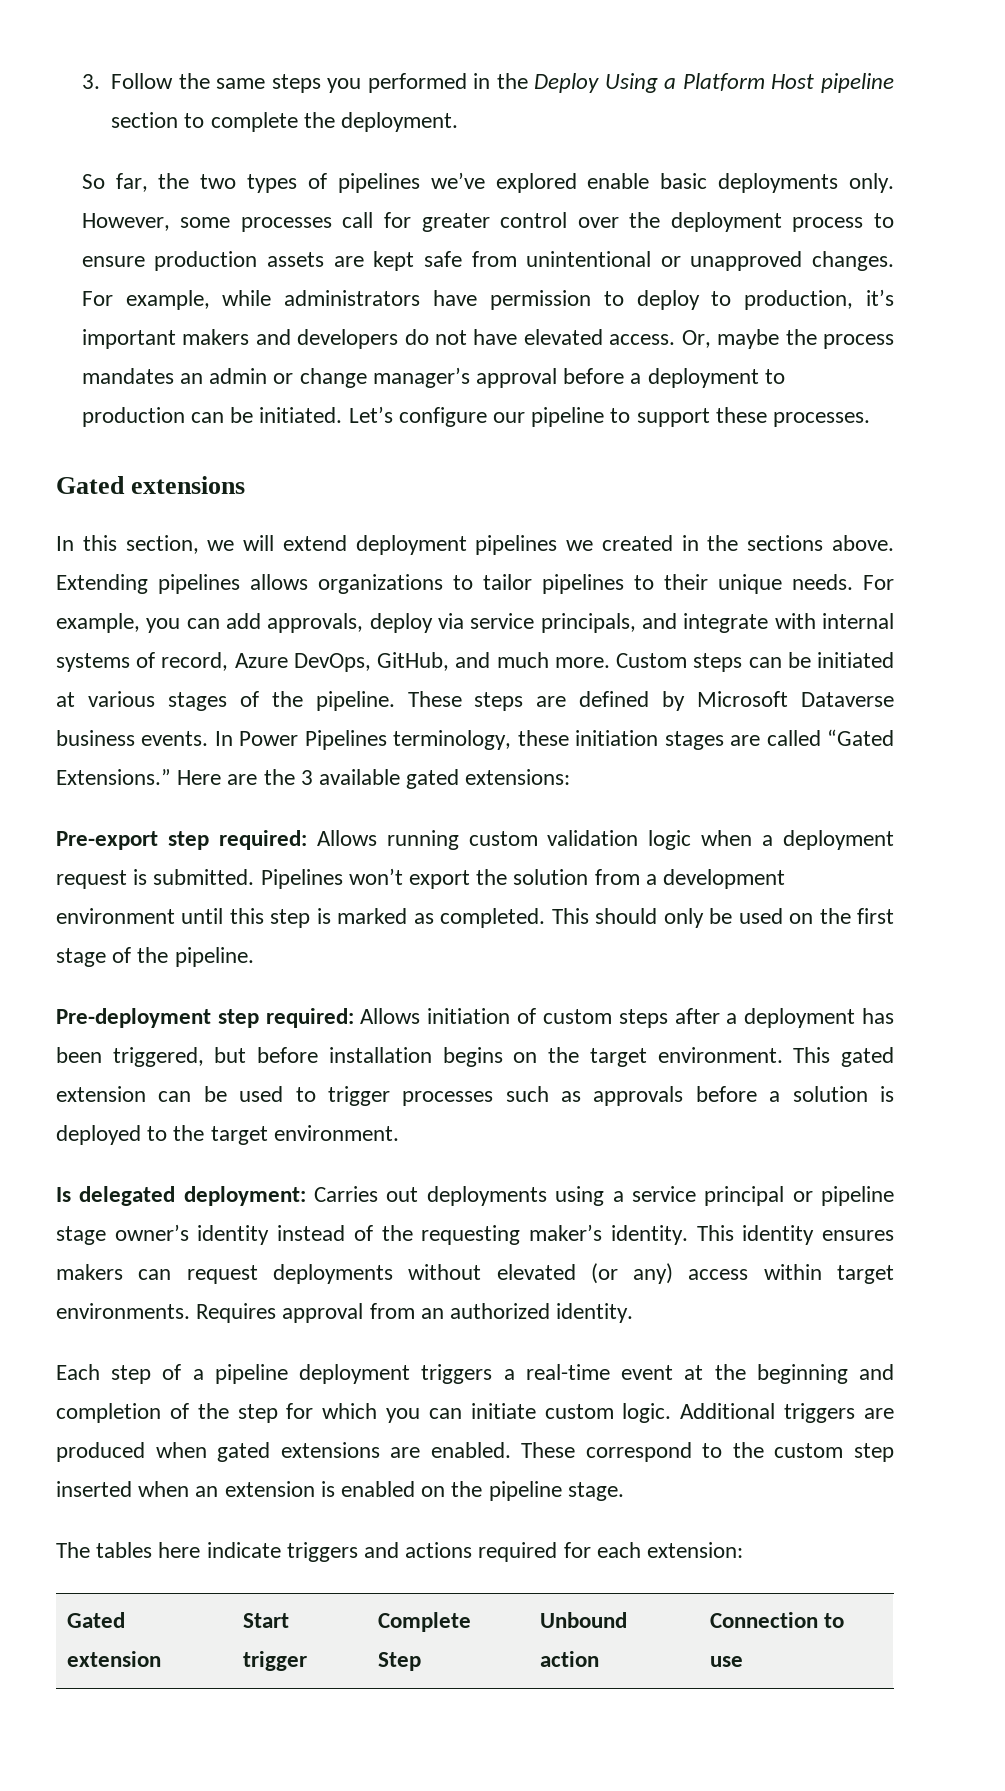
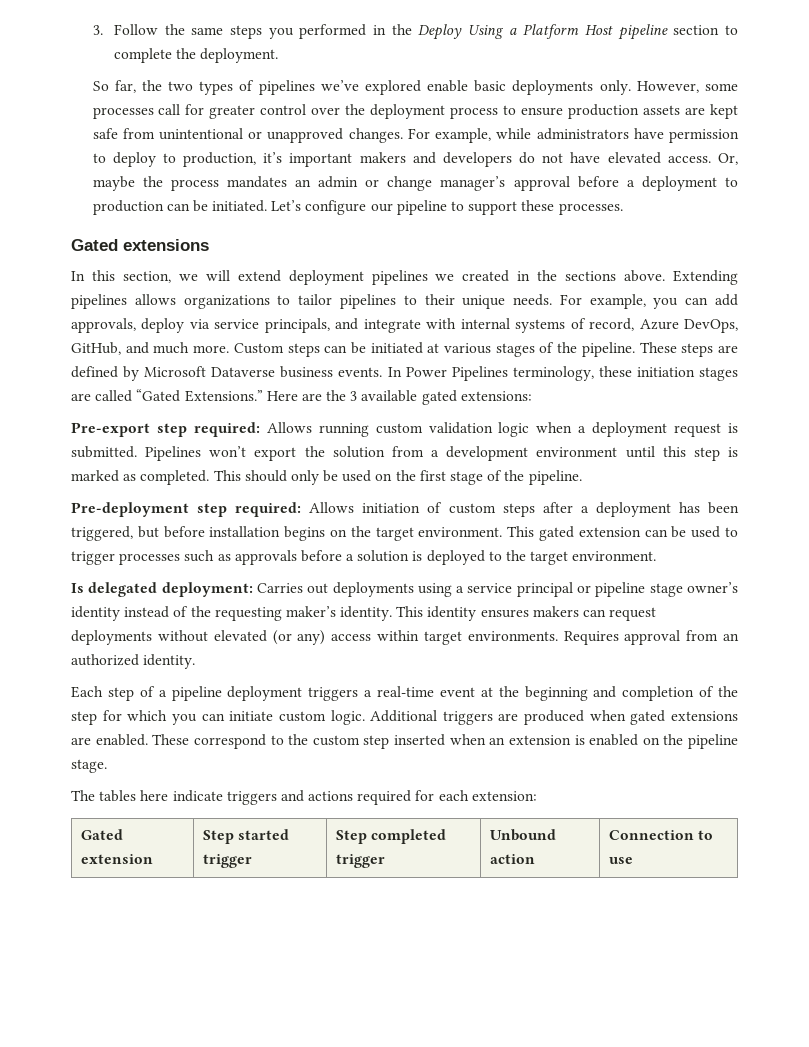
[242,1613,289,1628] [242,1651,307,1671] [377,1612,471,1632] [377,1652,421,1671] Start trigger | Complete Step -> [202,829,289,844] [202,854,252,868] [335,829,446,844] [335,854,385,868] Step started trigger | Step completed trigger

